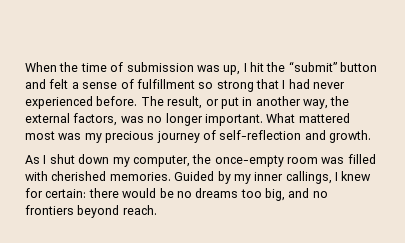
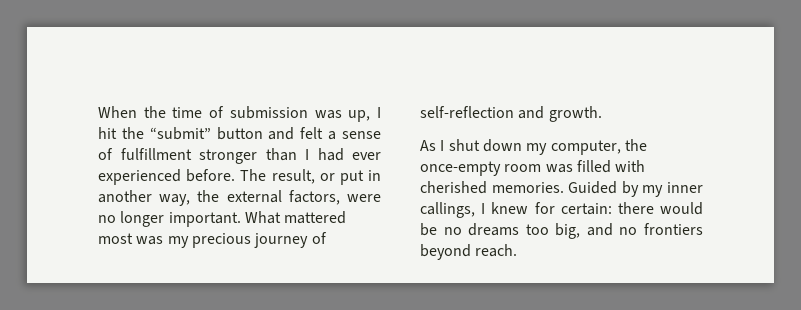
[198,79,279,92] so strong that -> [199,148,297,164] stronger than
[313,82,346,89] never -> [352,152,381,160] ever
[120,116,144,123] was -> [346,194,381,202] were

